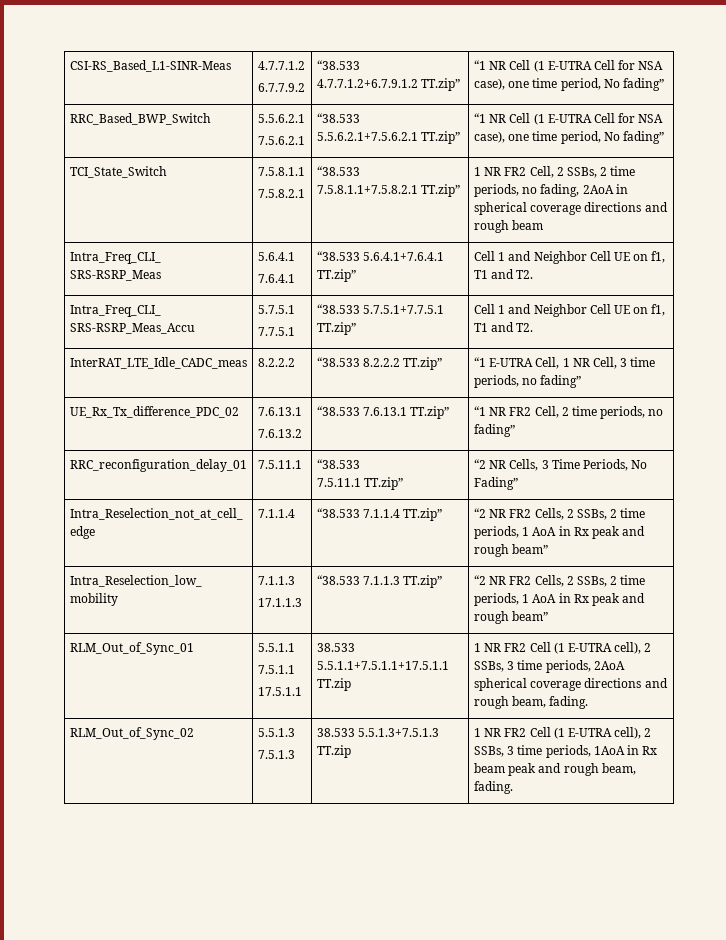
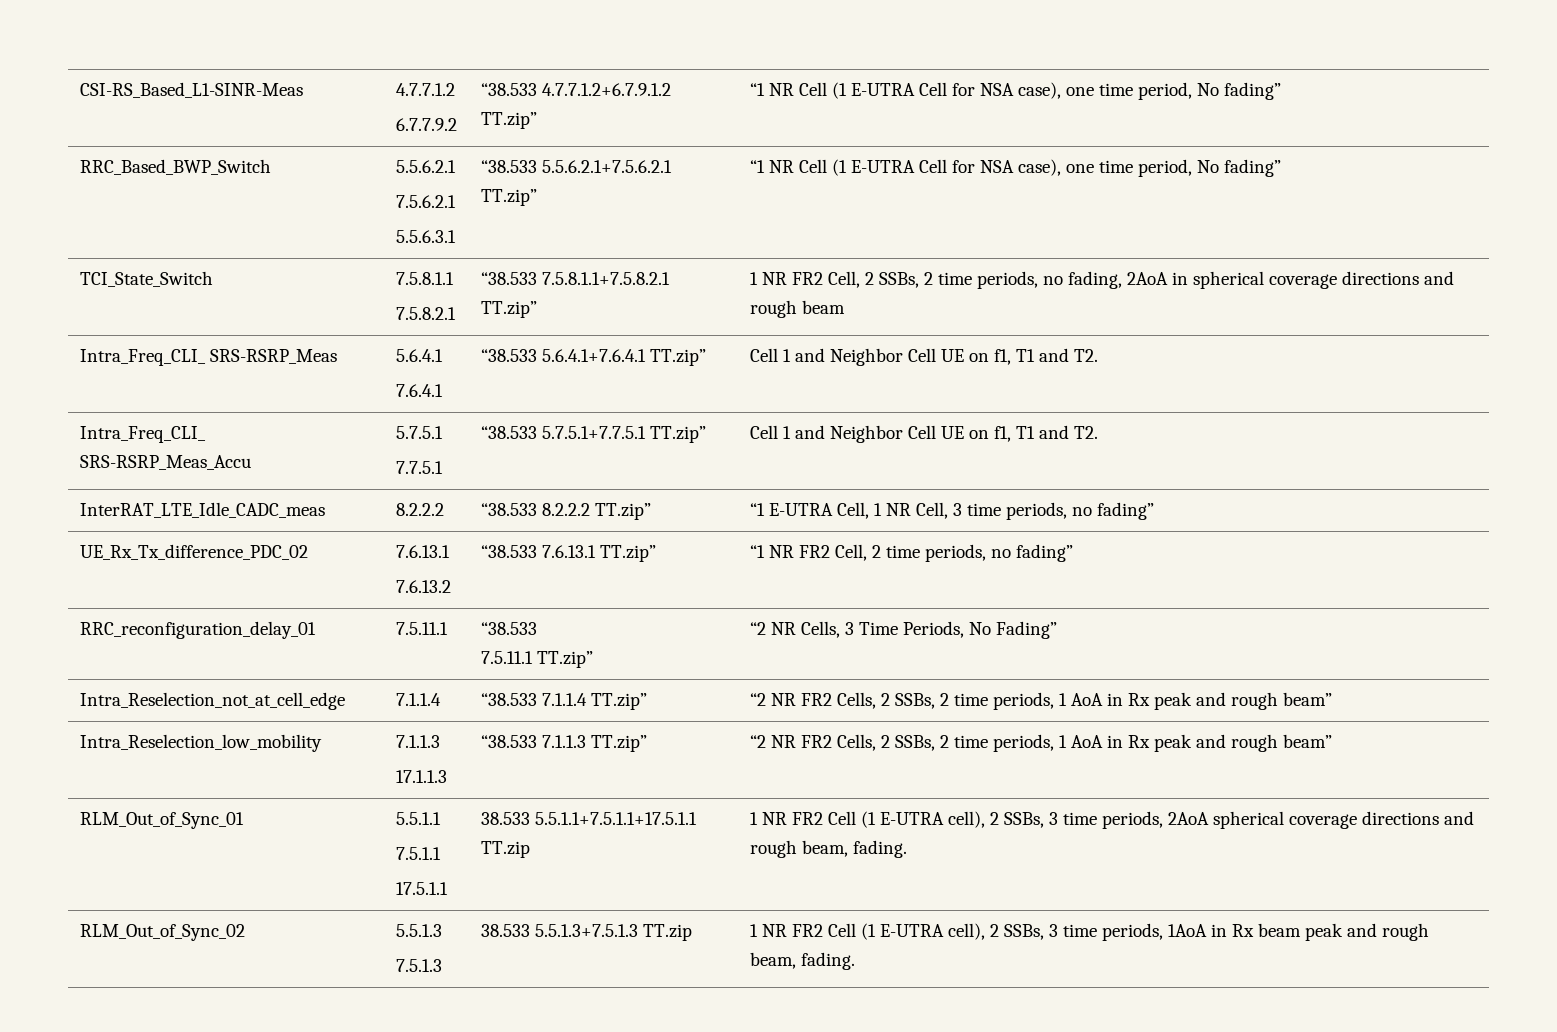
(305, 140) none -> [395,230,456,243] // 5.5.6.3.1

